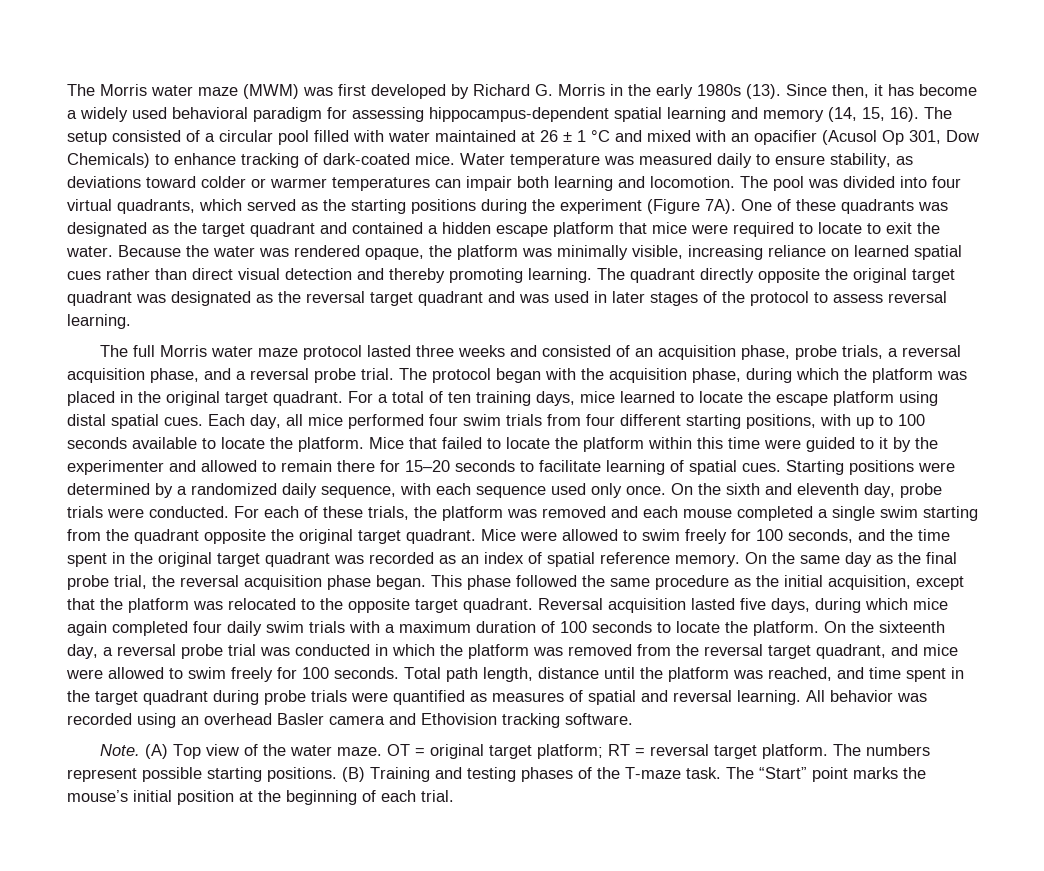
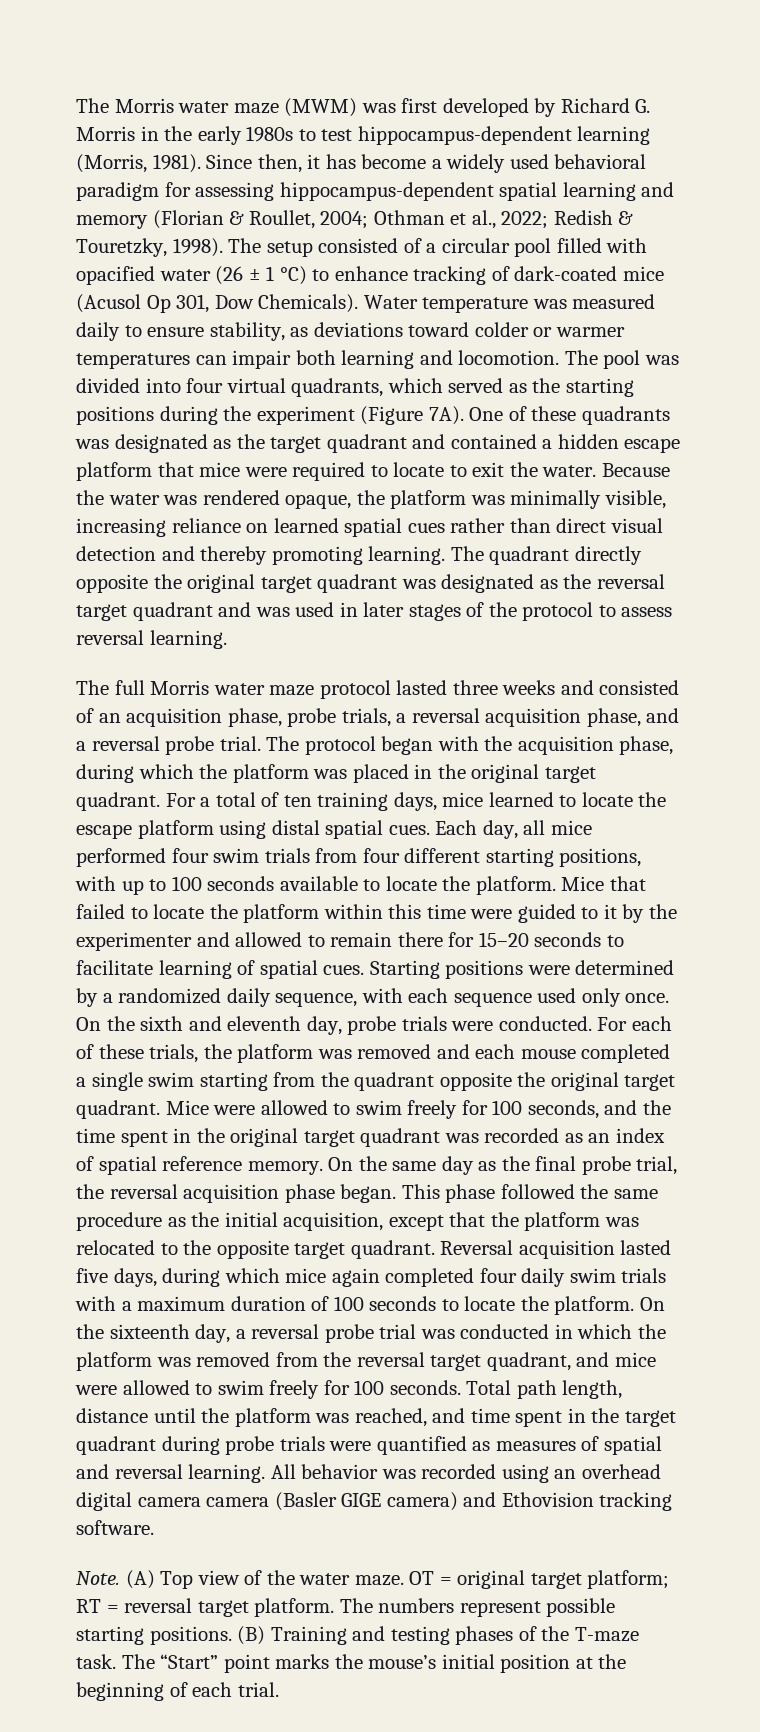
[746,84,781,99] (13). -> [298,126,651,145] [76,154,201,173] to test hippocampus-dependent learning (Morris, 1981).
[828,107,919,122] (14, 15, 16). -> [152,210,634,229] [76,238,223,257] (Florian & Roullet, 2004; Othman et al., 2022; Redish & Touretzky, 1998).
[388,130,979,145] [67,153,150,168] water maintained at 26 ± 1 °C and mixed with an opacifier (Acusol Op 301, Dow Chemicals) -> [76,266,307,285] opacified water (26 ± 1 °C)
[415,153,455,165] mice. -> [622,266,664,281] [76,294,359,313] mice (Acusol Op 301, Dow Chemicals).
[277,713,385,725] Basler camera -> [76,1492,458,1511] digital camera camera (Basler GIGE camera)

